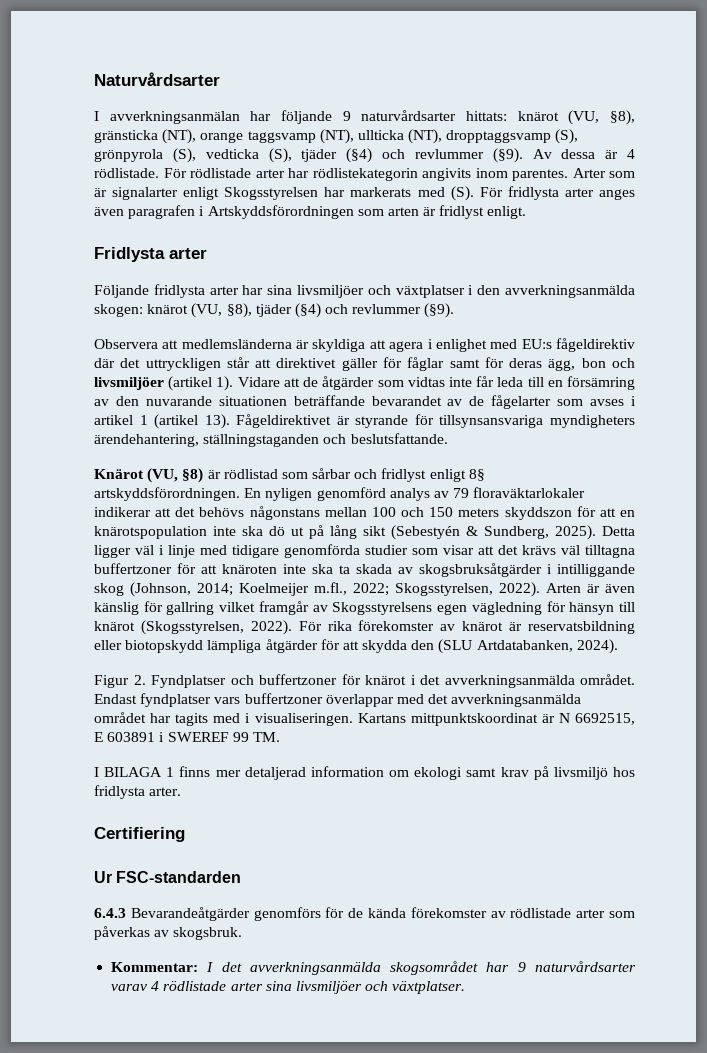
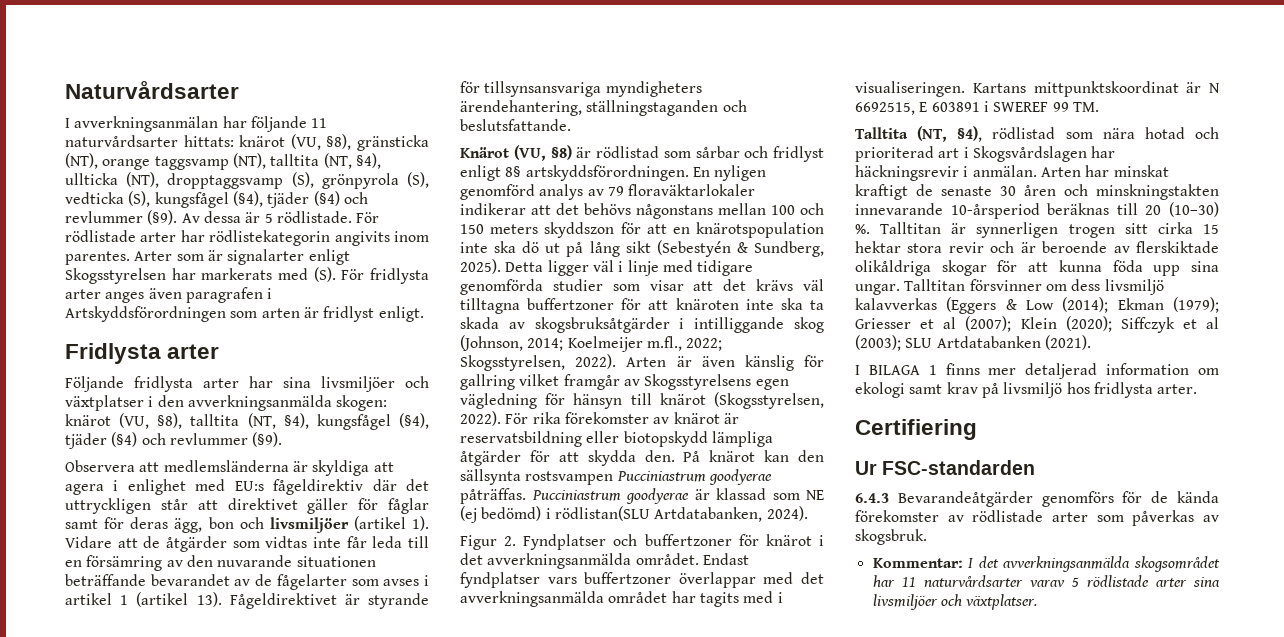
[342,111,351,121] 9 -> [311,118,328,128] 11
(354, 136) none -> [270,153,381,169] talltita (NT, §4),
(292, 155) none -> [154,191,263,208] kungsfågel (§4),
[626,149,635,159] 4 -> [264,213,273,223] 5
(252, 310) none -> [190,413,429,430] talltita (NT, §4), kungsfågel (§4),
[411,639,473,654] den (SLU -> [644,450,824,462] [460,469,772,485] [460,488,824,504] [460,506,650,523] den. På knärot kan den sällsynta rostsvampen Pucciniastrum goodyerae påträffas. Pucciniastrum goodyerae är klassad som NE (ej bedömd) i rödlistan(SLU
(280, 737) none -> [855,126,1219,142] [855,146,1116,162] [855,165,1169,181] [855,184,1219,200] [855,202,1219,219] [855,222,1219,238] [855,241,1219,253] [855,260,1219,276] [855,279,1164,295] [855,297,1219,314] [855,316,1219,333] [855,335,1091,351] // Talltita (NT, §4), rödlistad som nära hotad och prioriterad art i Skogsvårdslagen har häckningsrevir i anmälan. Arten har minskat kraftigt de senaste 30 åren och minskningstakten innevarande 10-årsperiod beräknas till 20 (10–30) %. Talltitan är synnerligen trogen sitt cirka 15 hektar stora revir och är beroende av flerskiktade olikåldriga skogar för att kunna föda upp sina ungar. Talltitan försvinner om dess livsmiljö kalavverkas (Eggers & Low (2014); Ekman (1979); Griesser et al (2007); Klein (2020); Siffczyk et al (2003); SLU Artdatabanken (2021).
[517,962,526,972] 9 -> [901,577,916,587] 11
[151,981,160,991] 4 -> [1070,577,1079,587] 5

